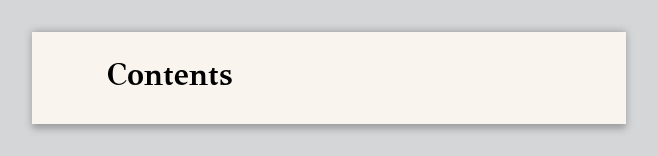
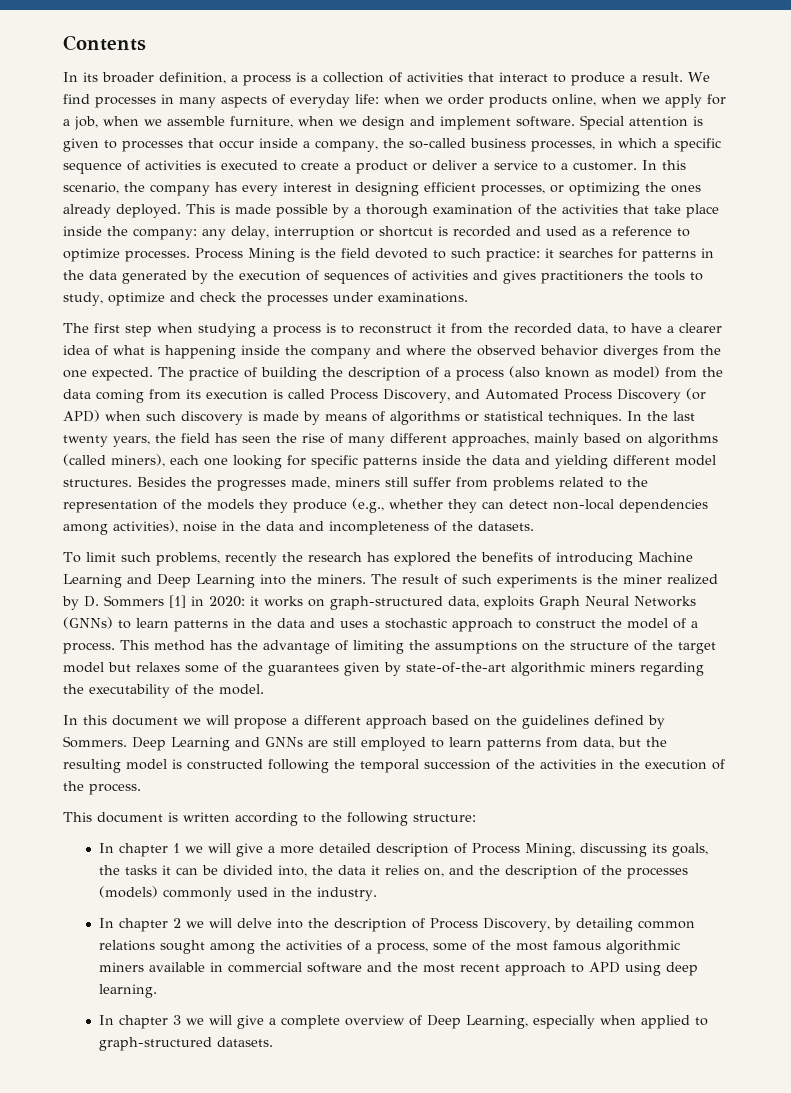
(233, 74) none -> [63,72,710,86] [63,94,726,108] [63,115,703,130] [63,138,721,152] [63,160,686,174] [63,182,701,196] [63,204,719,218] [63,226,690,240] [63,248,714,262] [63,270,703,284] [63,292,468,306] [63,323,722,337] [63,345,721,359] [63,366,723,381] [63,388,706,403] [63,410,695,425] [63,433,718,447] [63,454,716,469] [63,477,648,491] [63,498,708,513] [63,520,534,535] [63,552,693,566] [63,574,718,588] [62,595,696,610] [63,617,698,632] [63,640,716,654] [63,662,704,676] [63,684,264,698] [63,715,665,729] [63,736,667,751] [63,759,725,773] [63,781,141,795] [63,812,476,826] [99,843,709,857] [99,865,689,879] [99,886,378,901] [99,918,696,932] [99,940,681,954] [99,962,699,976] [99,984,158,998] [99,1015,709,1029] [99,1037,274,1051] // In its broader definition, a process is a collection of activities that interact to produce a result. We find processes in many aspects of everyday life: when we order products online, when we apply for a job, when we assemble furniture, when we design and implement software. Special attention is given to processes that occur inside a company, the so-called business processes, in which a specific sequence of activities is executed to create a product or deliver a service to a customer. In this scenario, the company has every interest in designing efficient processes, or optimizing the ones already deployed. This is made possible by a thorough examination of the activities that take place inside the company: any delay, interruption or shortcut is recorded and used as a reference to optimize processes. Process Mining is the field devoted to such practice: it searches for patterns in the data generated by the execution of sequences of activities and gives practitioners the tools to study, optimize and check the processes under examinations. // The first step when studying a process is to reconstruct it from the recorded data, to have a clearer idea of what is happening inside the company and where the observed behavior diverges from the one expected. The practice of building the description of a process (also known as model) from the data coming from its execution is called Process Discovery, and Automated Process Discovery (or APD) when such discovery is made by means of algorithms or statistical techniques. In the last twenty years, the field has seen the rise of many different approaches, mainly based on algorithms (called miners), each one looking for specific patterns inside the data and yielding different model structures. Besides the progresses made, miners still suffer from problems related to the representation of the models they produce (e.g., whether they can detect non-local dependencies among activities), noise in the data and incompleteness of the datasets. // To limit such problems, recently the research has explored the benefits of introducing Machine Learning and Deep Learning into the miners. The result of such experiments is the miner realized by D. Sommers [1] in 2020: it works on graph-structured data, exploits Graph Neural Networks (GNNs) to learn patterns in the data and uses a stochastic approach to construct the model of a process. This method has the advantage of limiting the assumptions on the structure of the target model but relaxes some of the guarantees given by state-of-the-art algorithmic miners regarding the executability of the model. // In this document we will propose a different approach based on the guidelines defined by Sommers. Deep Learning and GNNs are still employed to learn patterns from data, but the resulting model is constructed following the temporal succession of the activities in the execution of the process. // This document is written according to the following structure: // In chapter 1 we will give a more detailed description of Process Mining, discussing its goals, the tasks it can be divided into, the data it relies on, and the description of the processes (models) commonly used in the industry. // In chapter 2 we will delve into the description of Process Discovery, by detailing common relations sought among the activities of a process, some of the most famous algorithmic miners available in commercial software and the most recent approach to APD using deep learning. // In chapter 3 we will give a complete overview of Deep Learning, especially when applied to graph-structured datasets.

